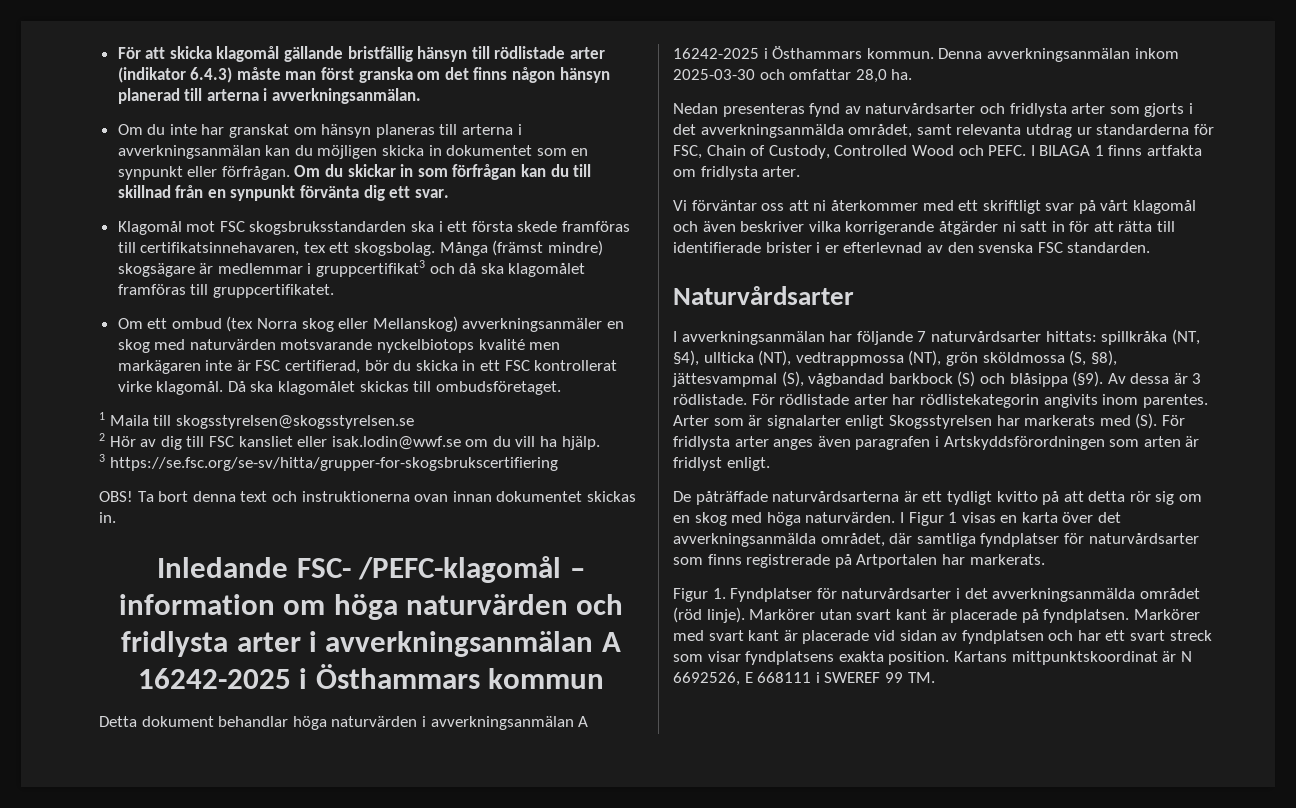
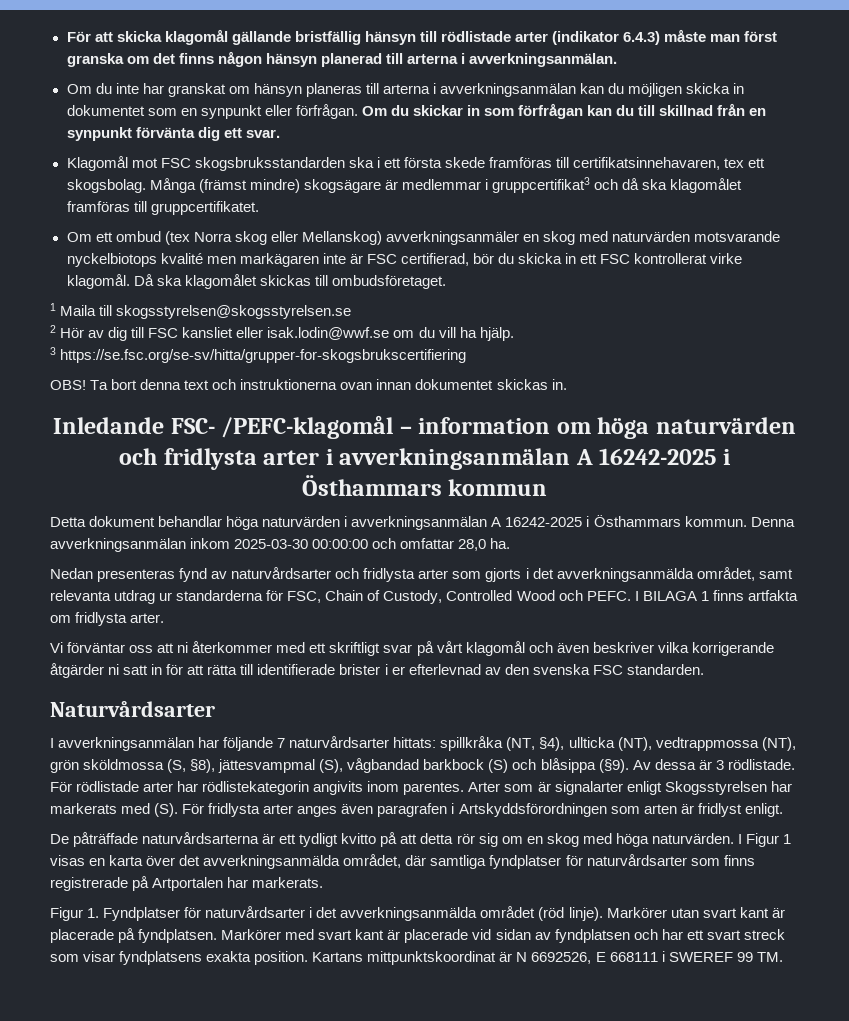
(755, 74) none -> [312,539,369,549] 00:00:00

